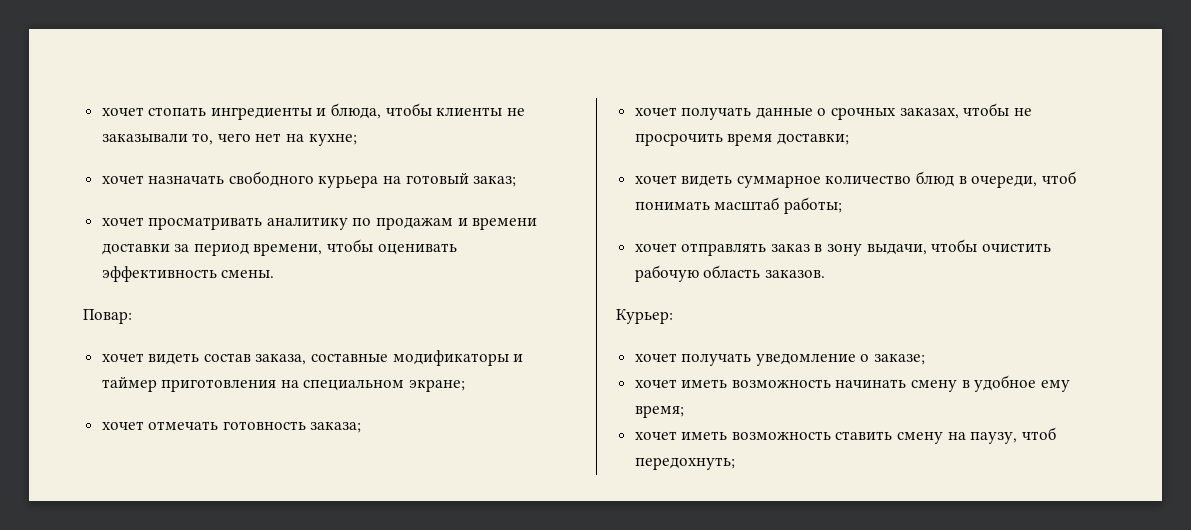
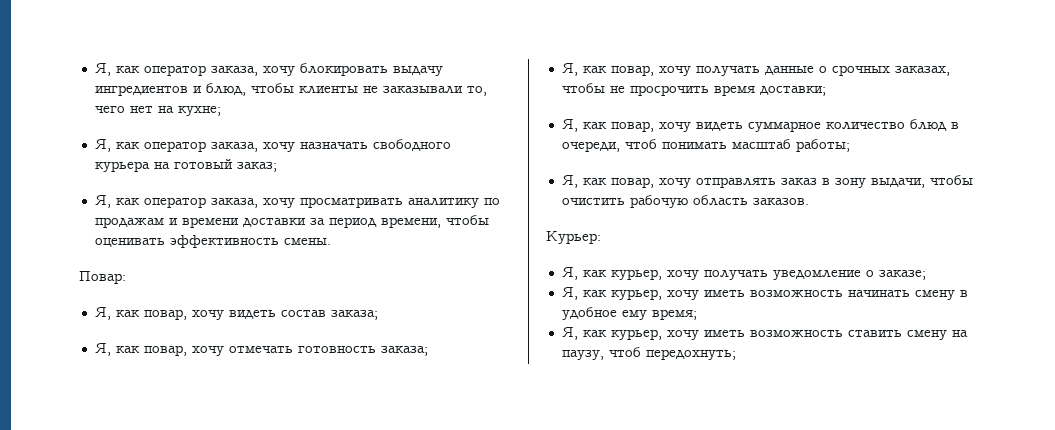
[101,103,382,120] хочет стопать ингредиенты и блюда, -> [94,63,443,76] [94,83,246,96] Я, как оператор заказа, хочу блокировать выдачу ингредиентов и блюд,
[101,175,144,184] хочет -> [94,139,295,152] Я, как оператор заказа, хочу
[101,217,144,226] хочет -> [94,195,295,208] Я, как оператор заказа, хочу
[101,350,524,366] [101,376,466,392] [101,421,144,430] хочет видеть состав заказа, составные модификаторы и таймер приготовления на специальном экране; // хочет -> [94,307,378,320] [94,343,224,356] Я, как повар, хочу видеть состав заказа; // Я, как повар, хочу
[634,107,677,116] хочет -> [561,63,691,76] Я, как повар, хочу
[634,175,677,184] хочет -> [561,119,691,132] Я, как повар, хочу
[634,243,677,252] хочет -> [561,175,691,188] Я, как повар, хочу
[634,353,677,362] хочет -> [561,267,699,280] Я, как курьер, хочу
[634,379,677,388] хочет -> [561,287,699,300] Я, как курьер, хочу
[634,431,677,440] хочет -> [561,327,699,340] Я, как курьер, хочу

